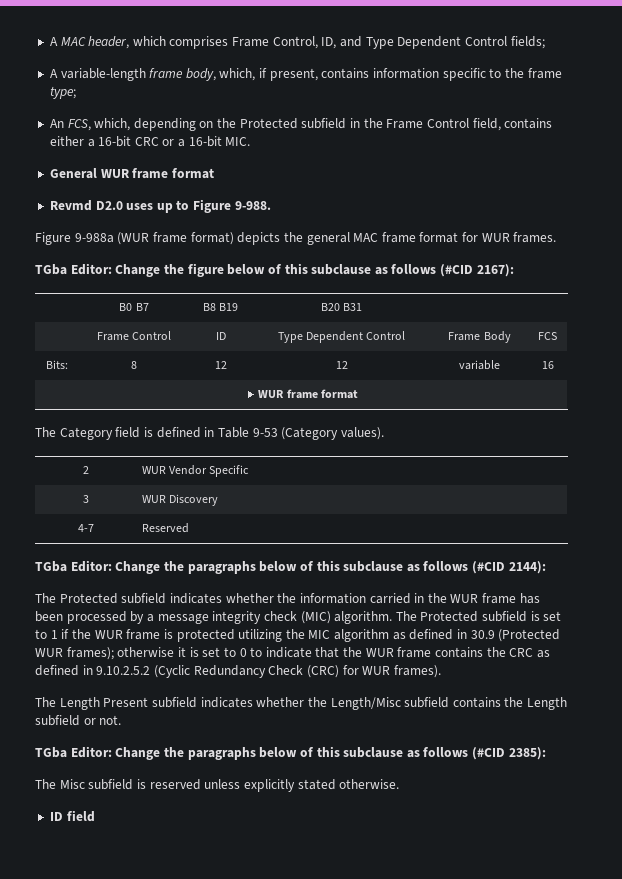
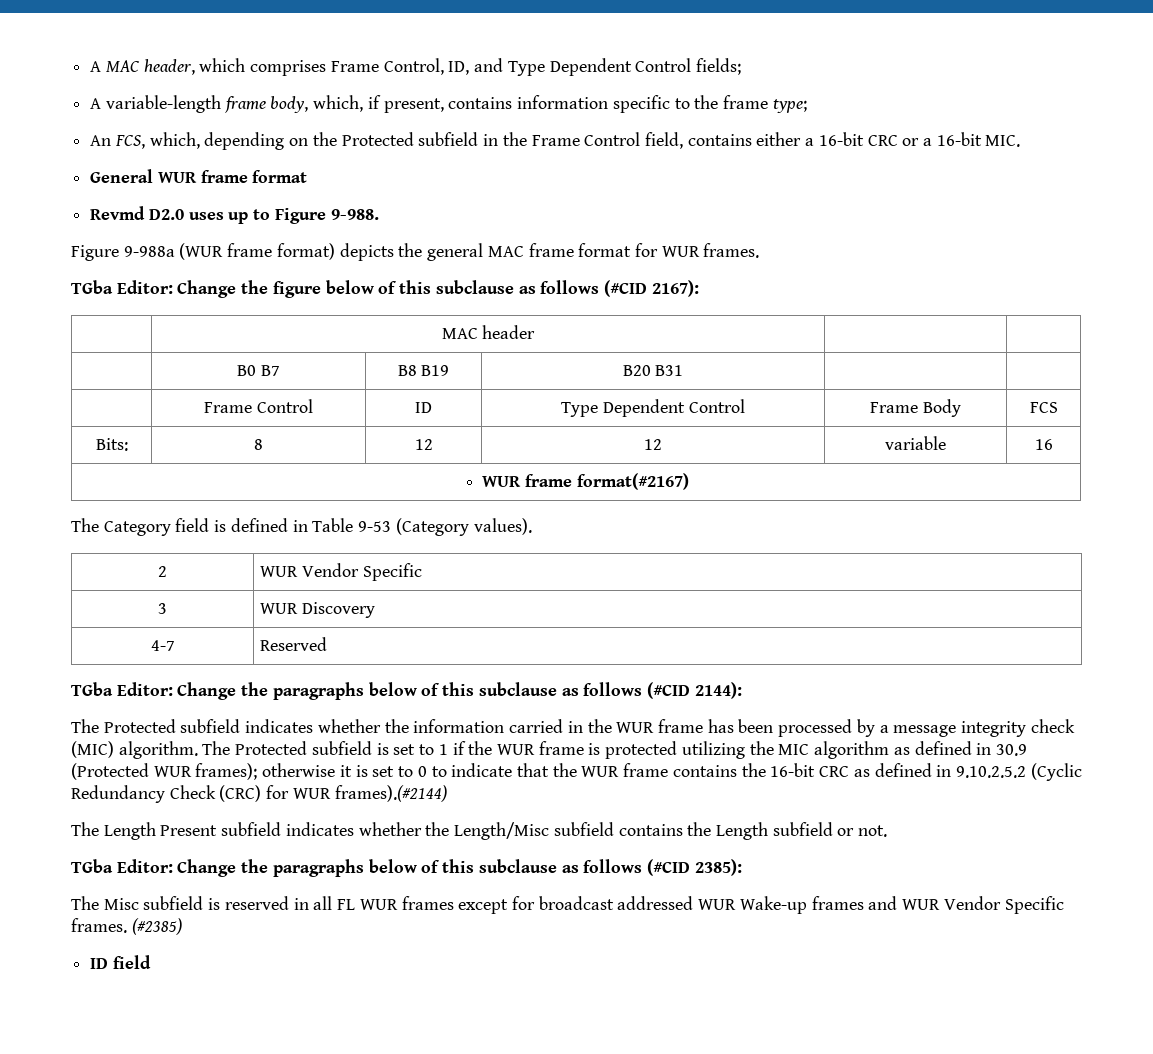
(514, 270) none -> [441,325,536,339] // | MAC header | |
[320,389,358,399] format -> [576,473,689,490] format(#2167)
(506, 652) none -> [770,763,816,777] 16-bit
[393,665,441,678] frames). -> [334,785,447,802] frames).(#2144)
[204,779,400,792] unless explicitly stated otherwise. -> [293,896,1064,914] [71,918,182,935] in all FL WUR frames except for broadcast addressed WUR Wake-up frames and WUR Vendor Specific frames. (#2385)

